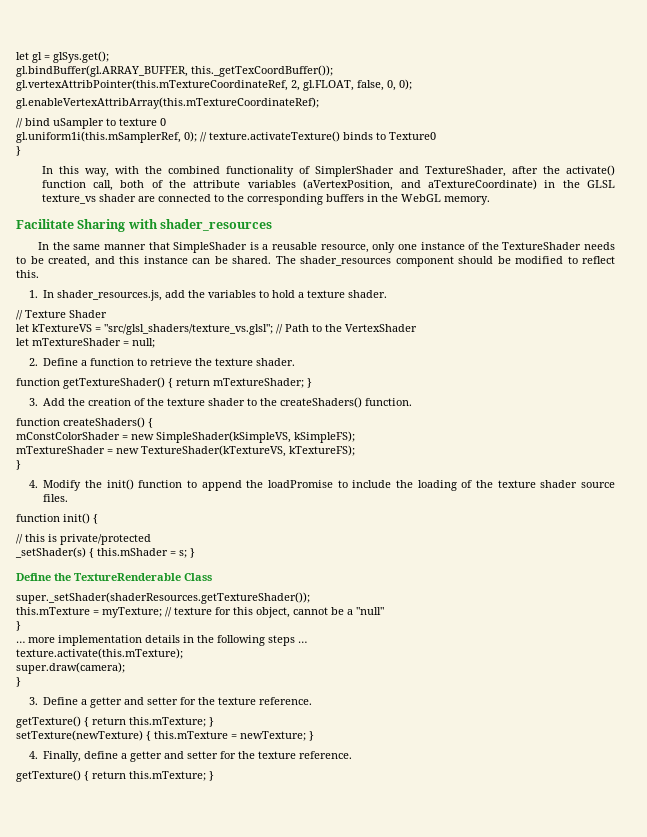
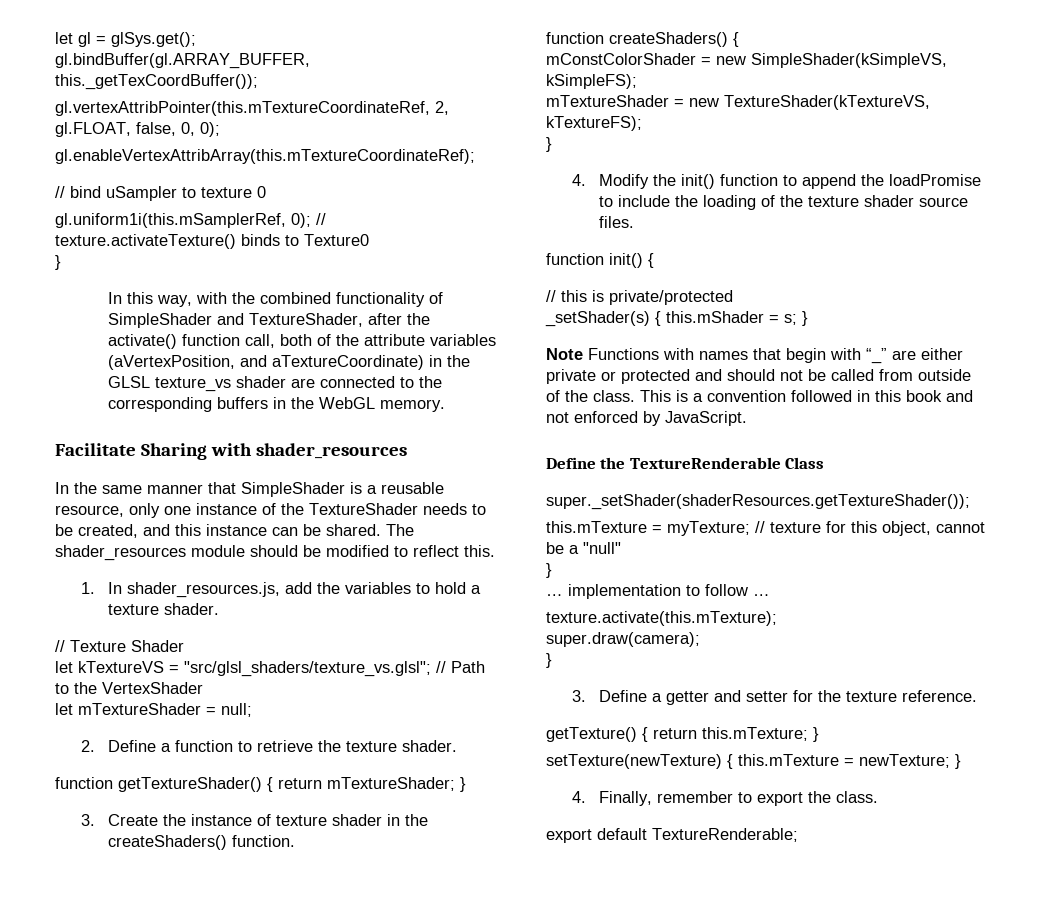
[314,166,394,177] SimplerShader -> [107,313,212,328] SimpleShader
[395,256,454,267] component -> [191,545,245,557] module
[43,398,258,406] Add the creation of the texture shader to -> [107,814,400,826] Create the instance of texture shader in
(195, 553) none -> [546,348,963,364] [546,369,971,384] [546,390,973,402] [546,411,747,426] // Note Functions with names that begin with “_” are either private or protected and should not be called from outside of the class. This is a convention followed in this book and not enforced by JavaScript.
[28,635,295,646] more implementation details in the following steps -> [568,584,748,599] implementation to follow
[84,751,353,762] [16,770,214,782] define a getter and setter for the texture reference. // getTexture() { return this.mTexture; } -> [656,791,878,806] [546,828,798,843] remember to export the class. // export default TextureRenderable;

